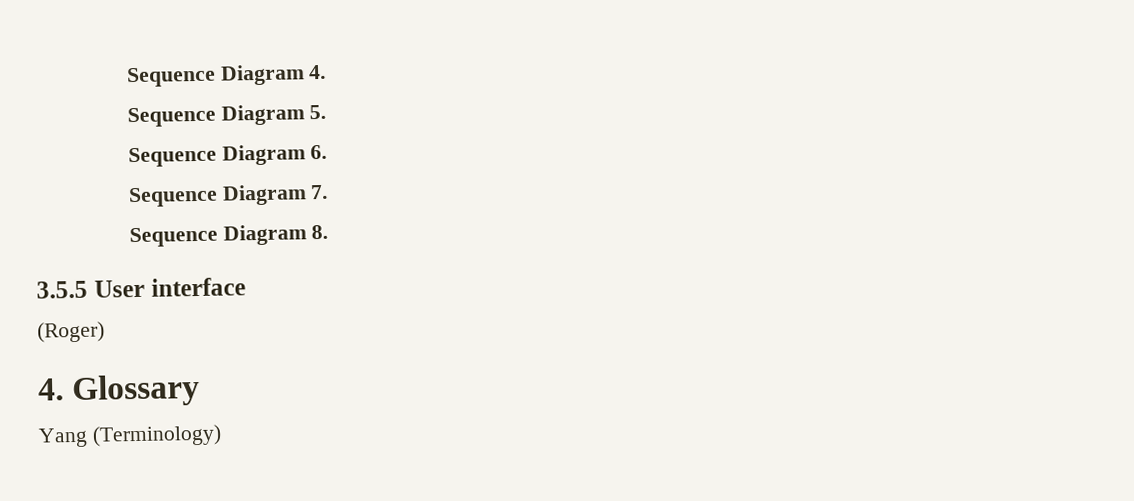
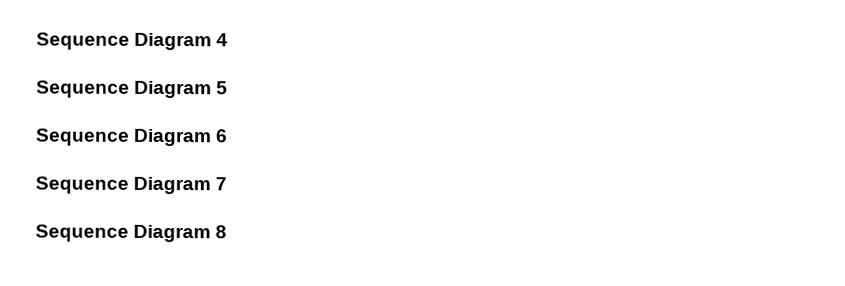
[125,64,327,88] [126,104,327,128] [127,144,328,168] [127,184,329,208] [128,224,329,248] [36,277,246,299] [37,321,105,343] [38,373,201,408] [38,424,222,448] Sequence Diagram 4. // Sequence Diagram 5. // Sequence Diagram 6. // Sequence Diagram 7. // Sequence Diagram 8. // 3.5.5 User interface // (Roger) // 4. Glossary // Yang (Terminology) -> [36,32,229,51] [36,80,229,99] [35,128,229,147] [35,176,228,195] [35,224,228,243] Sequence Diagram 4 // Sequence Diagram 5 // Sequence Diagram 6 // Sequence Diagram 7 // Sequence Diagram 8

